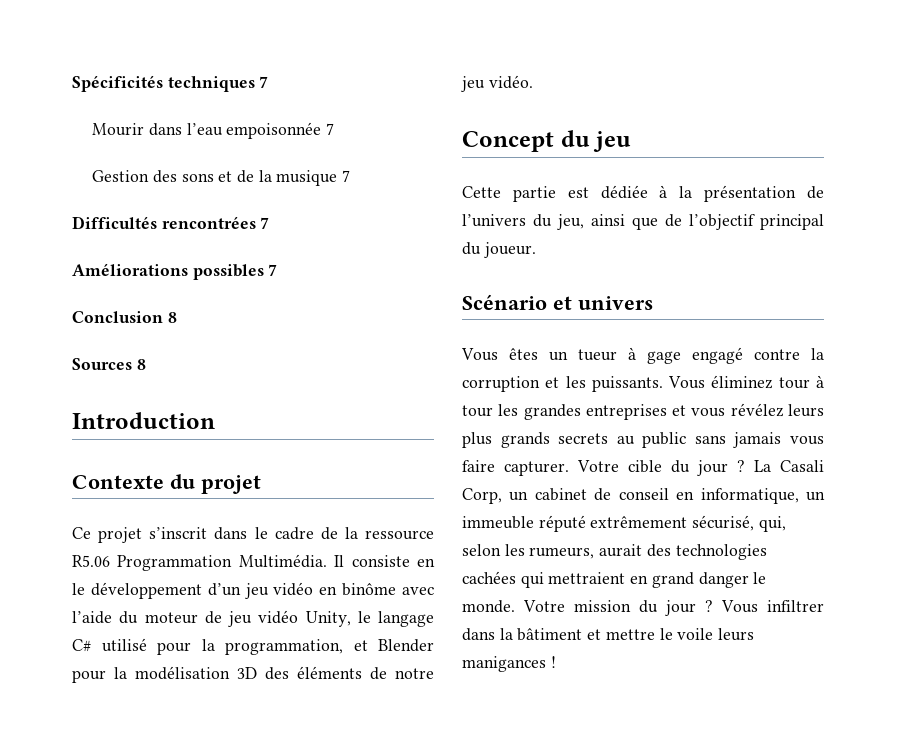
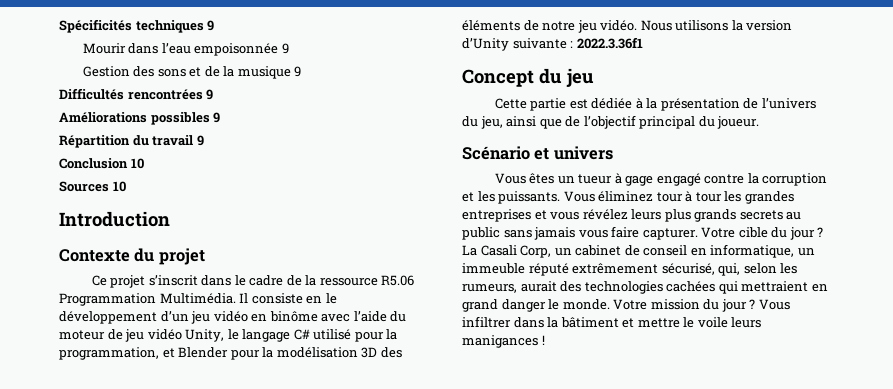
[259,76,269,88] 7 -> [207,20,215,31] 9
[325,123,334,135] 7 -> [281,43,289,54] 9
[342,170,351,182] 7 -> [294,66,302,77] 9
[260,217,270,229] 7 -> [206,89,214,100] 9
[268,264,278,276] 7 -> [213,112,221,123] [59,135,204,148] 9 // Répartition du travail 9
[167,312,177,323] 8 -> [130,158,144,169] 10
[136,359,146,370] 8 -> [112,181,126,192] 10
(533, 82) none -> [640,20,793,31] [462,37,643,51] Nous utilisons la version d’Unity suivante : 2022.3.36f1

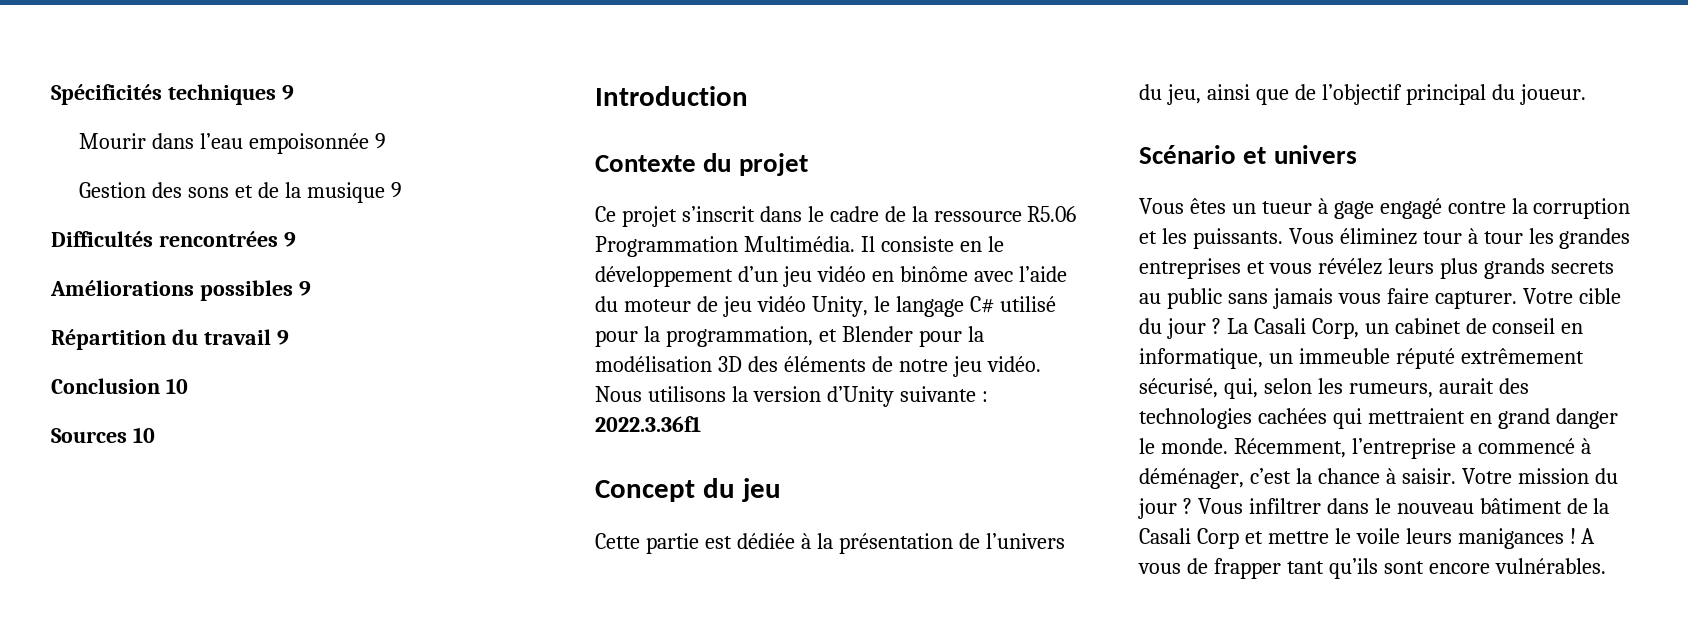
(610, 304) none -> [1233,438,1591,459] [1139,468,1456,489] Récemment, l’entreprise a commencé à déménager, c’est la chance à saisir.
[547,317,619,328] la bâtiment -> [1374,498,1610,514] [1139,528,1239,549] le nouveau bâtiment de la Casali Corp
(545, 340) none -> [1581,528,1596,544] [1138,558,1606,579] A vous de frapper tant qu’ils sont encore vulnérables.

